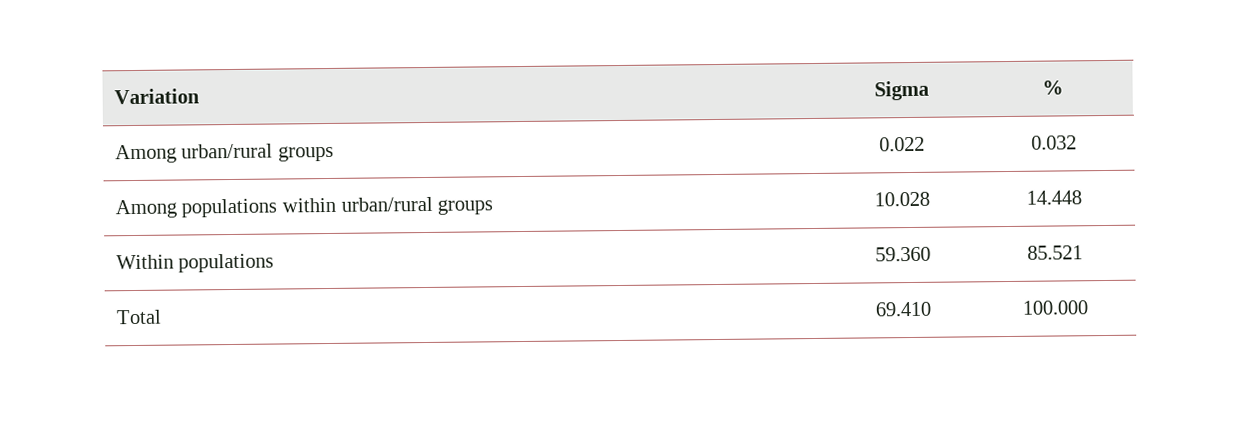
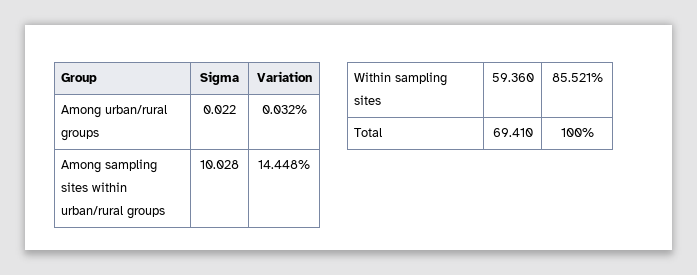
[113,88,200,105] Variation -> [61,73,98,84] Group
[1041,80,1064,95] % -> [256,71,312,82] Variation
[1030,135,1077,150] [114,198,278,219] 0.032 // Among populations -> [261,105,307,114] [61,159,158,173] [61,182,89,192] 0.032% // Among sampling sites
[1025,190,1082,205] 14.448 -> [258,160,310,169] 14.448%
[178,253,275,273] populations -> [395,72,448,86] [354,95,382,105] sampling sites
[1026,245,1083,260] 85.521 -> [551,73,603,82] 85.521%
[1021,300,1088,315] 100.000 -> [560,128,594,137] 100%

